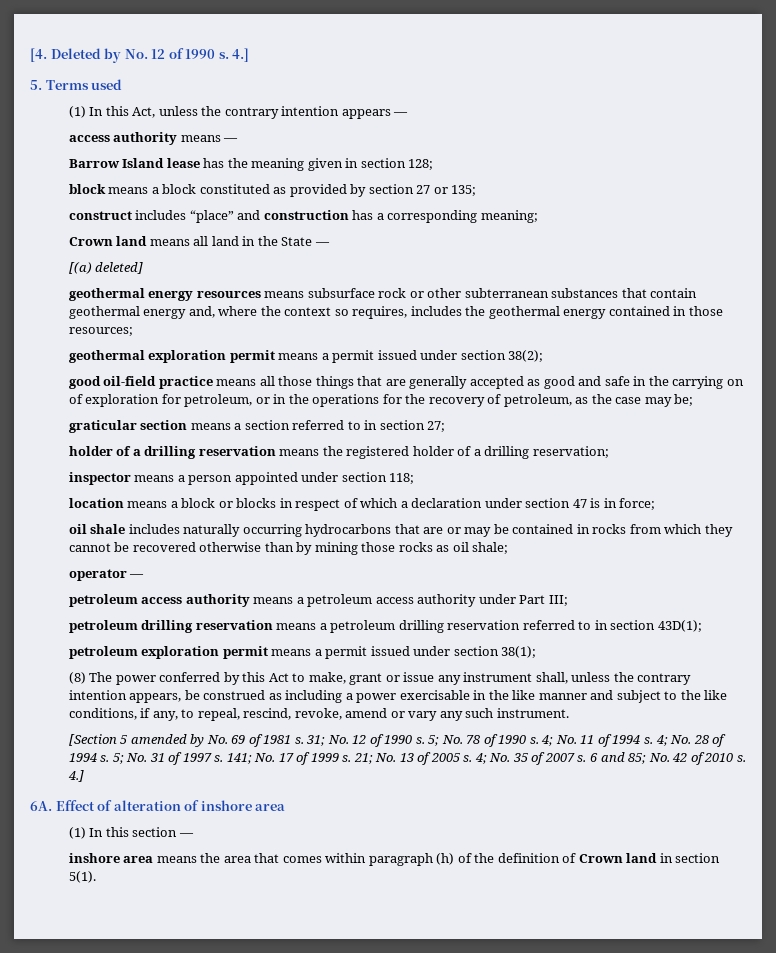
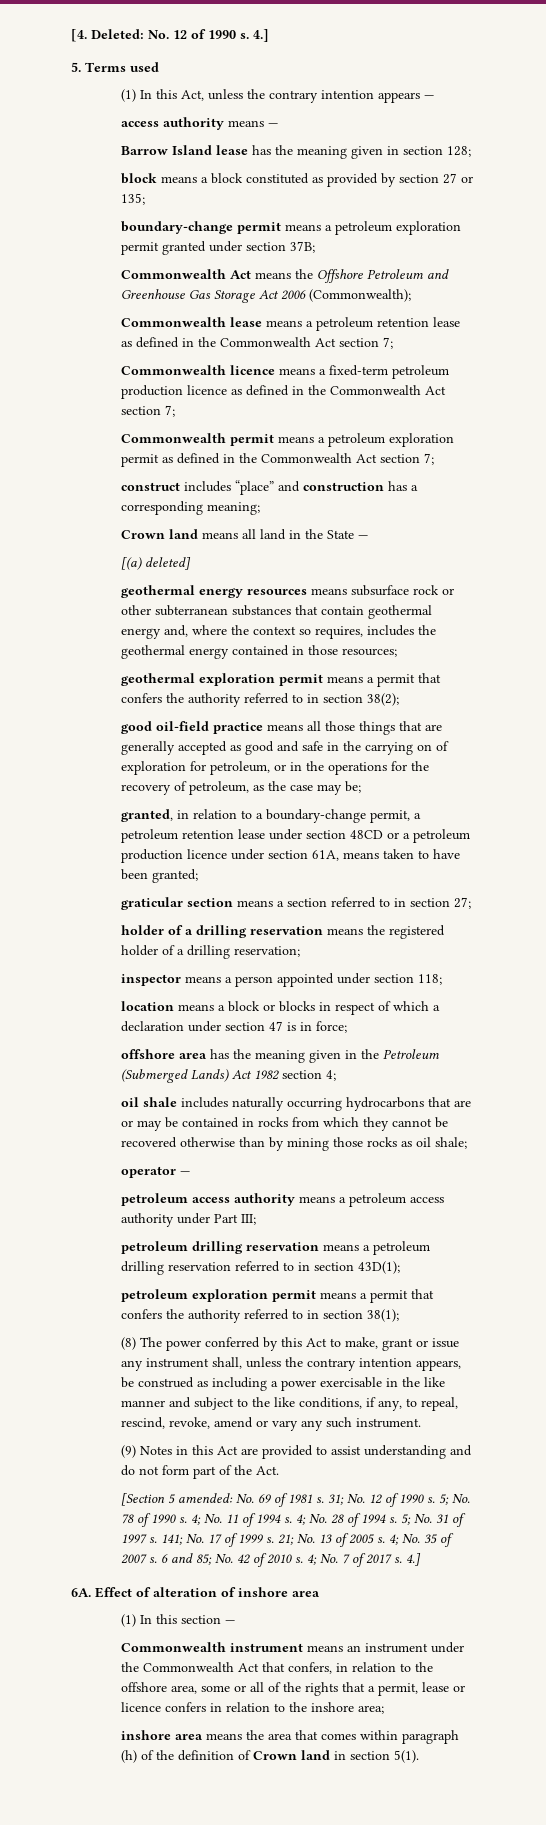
[50,48,122,63] Deleted by -> [91,29,144,39] Deleted:
(477, 190) none -> [121,221,462,235] [121,241,316,255] [121,269,450,283] [121,289,412,303] [121,317,461,331] [121,337,394,349] [121,365,450,379] [121,385,447,399] [121,405,176,417] [121,433,455,447] [121,453,435,467] // boundary-change permit means a petroleum exploration permit granted under section 37B; // Commonwealth Act means the Offshore Petroleum and Greenhouse Gas Storage Act 2006 (Commonwealth); // Commonwealth lease means a petroleum retention lease as defined in the Commonwealth Act section 7; // Commonwealth licence means a fixed-term petroleum production licence as defined in the Commonwealth Act section 7; // Commonwealth permit means a petroleum exploration permit as defined in the Commonwealth Act section 7;
[377,350,458,360] issued under -> [418,673,442,683] [121,693,320,707] that confers the authority referred to in
(694, 400) none -> [121,809,422,823] [121,829,471,843] [121,849,461,863] [121,869,199,883] // granted, in relation to a boundary-change permit, a petroleum retention lease under section 48CD or a petroleum production licence under section 61A, means taken to have been granted;
(656, 504) none -> [121,1049,440,1063] [121,1069,337,1083] // offshore area has the meaning given in the Petroleum (Submerged Lands) Act 1982 section 4;
[370,646,451,656] issued under -> [411,1289,435,1299] [121,1309,320,1323] that confers the authority referred to in
(569, 713) none -> [121,1445,473,1459] [121,1465,280,1479] // (9) Notes in this Act are provided to assist understanding and do not form part of the Act.
[130,734,205,747] amended by -> [178,1493,234,1503] amended:
(746, 758) none -> [307,1553,403,1567] 4; No. 7 of 2017 s.
(194, 835) none -> [121,1642,465,1653] [121,1662,434,1674] [121,1682,466,1696] [121,1702,385,1714] // Commonwealth instrument means an instrument under the Commonwealth Act that confers, in relation to the offshore area, some or all of the rights that a permit, lease or licence confers in relation to the inshore area;

